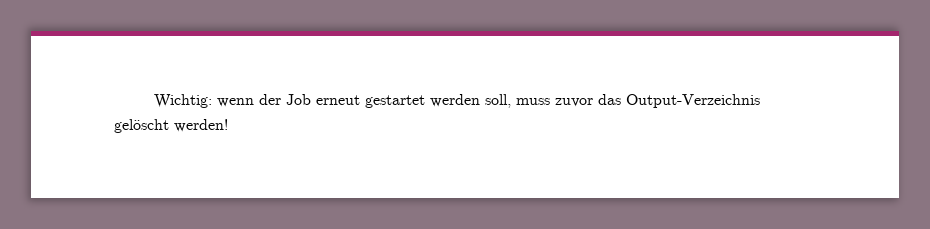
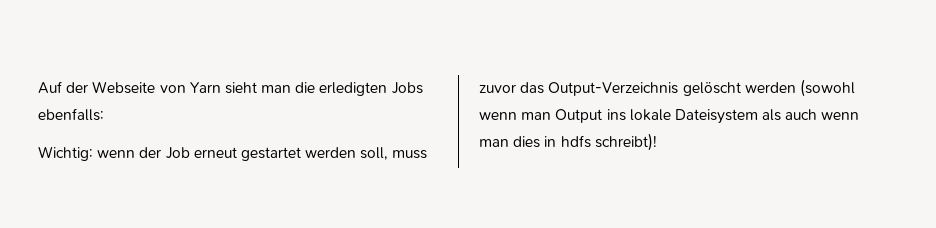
(153, 101) none -> [38,81,423,96] [38,108,104,121] Auf der Webseite von Yarn sieht man die erledigten Jobs ebenfalls: //
[174,119,228,132] werden! -> [744,79,855,97] [479,109,860,124] [479,133,657,151] werden (sowohl wenn man Output ins lokale Dateisystem als auch wenn man dies in hdfs schreibt)!

